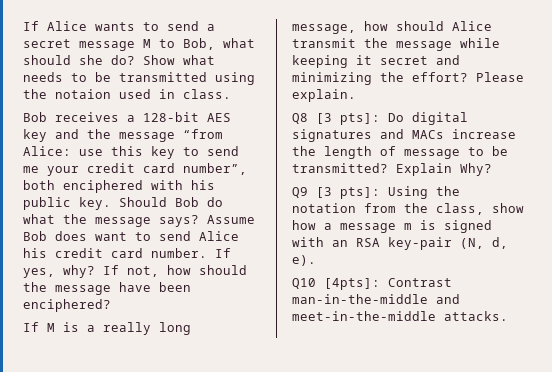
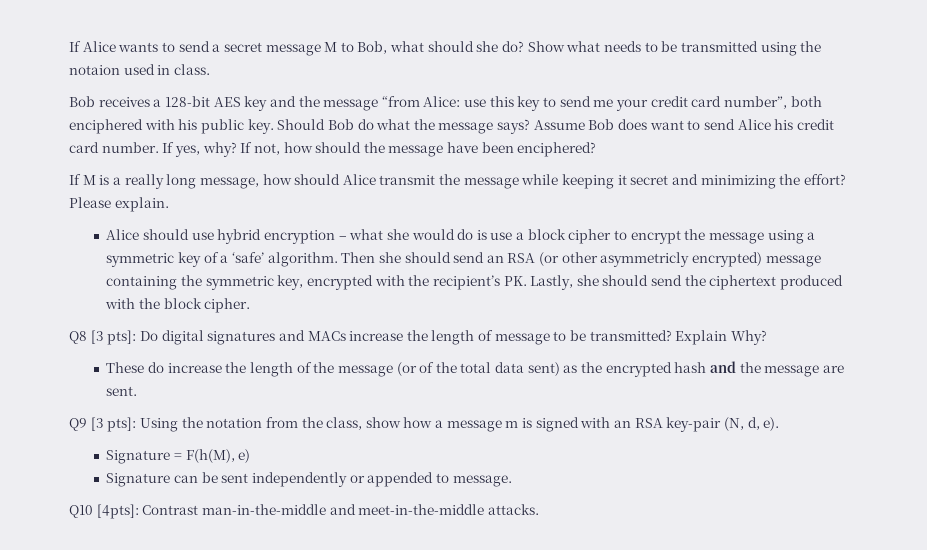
(356, 95) none -> [106,229,816,244] [106,252,821,267] [106,275,844,290] [105,298,251,313] // Alice should use hybrid encryption – what she would do is use a block cipher to encrypt the message using a symmetric key of a ‘safe’ algorithm. Then she should send an RSA (or other asymmetricly encrypted) message containing the symmetric key, encrypted with the recipient’s PK. Lastly, she should send the ciphertext produced with the block cipher.
(492, 169) none -> [106,361,844,377] [106,386,138,396] // These do increase the length of the message (or of the total data sent) as the encrypted hash and the message are sent.
(316, 260) none -> [106,449,251,464] [106,472,512,487] // Signature = F(h(M), e) // Signature can be sent independently or appended to message.

